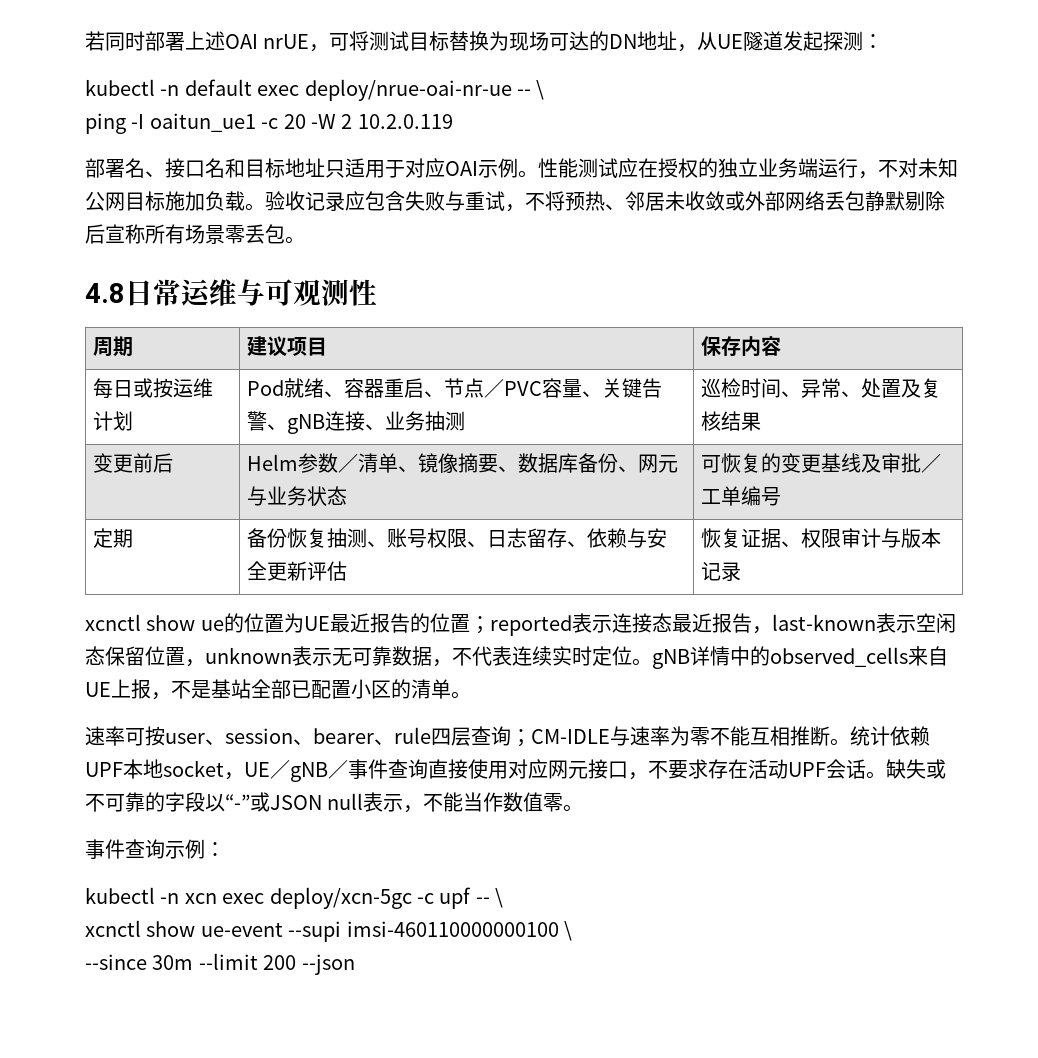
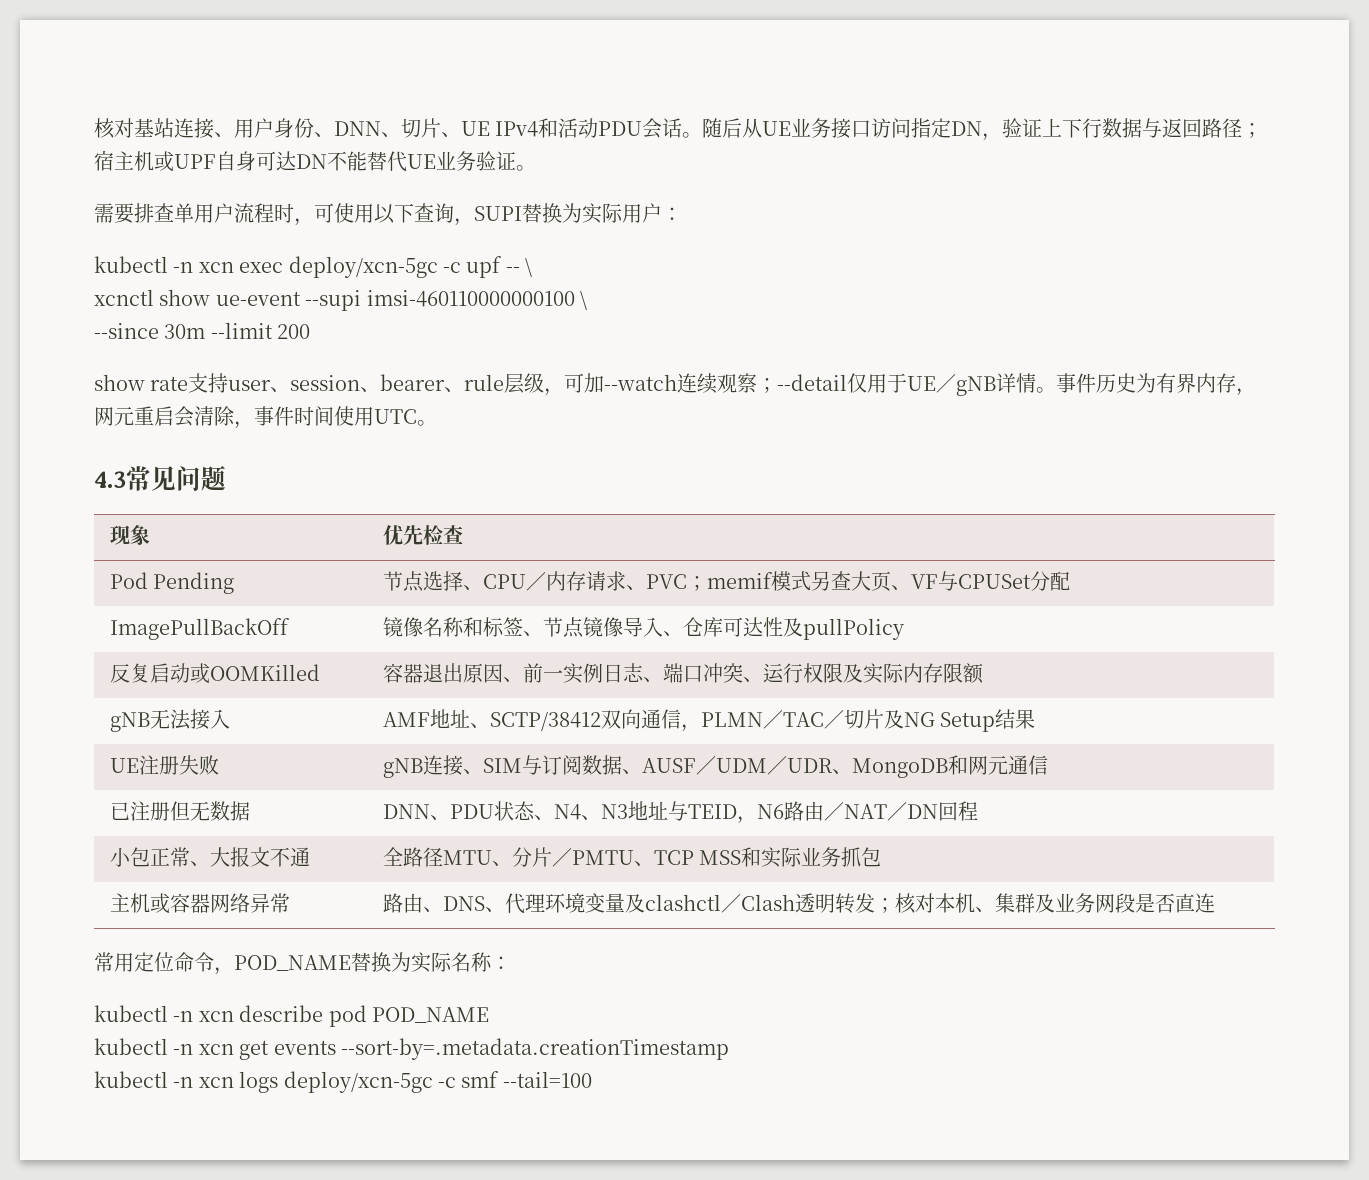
[85,31,884,52] [85,79,545,101] [85,113,453,134] [85,158,958,179] [85,191,945,212] [85,224,305,244] [85,279,377,306] [93,336,134,357] [247,336,328,357] [701,336,782,357] [93,378,214,399] [93,411,134,431] [247,378,663,398] [247,411,466,434] [701,378,942,398] [701,411,762,431] [93,453,174,473] [247,453,679,473] [247,486,348,506] [701,453,942,473] [701,486,782,506] [93,528,134,548] [247,528,668,548] [247,561,348,581] [701,528,942,548] [701,561,742,581] [85,613,956,636] [85,646,948,669] [85,679,471,700] [85,726,930,747] [85,759,946,782] [85,792,584,813] [85,839,205,859] 若同时部署上述OAI nrUE，可将测试目标替换为现场可达的DN地址，从UE隧道发起探测： // kubectl -n default exec deploy/nrue-oai-nr-ue -- \ // ping -I oaitun_ue1 -c 20 -W 2 10.2.0.119 // 部署名、接口名和目标地址只适用于对应OAI示例。性能测试应在授权的独立业务端运行，不对未知公网目标施加负载。验收记录应包含失败与重试，不将预热、邻居未收敛或外部网络丢包静默剔除后宣称所有场景零丢包。 // 4.8日常运维与可观测性 // 周期 | 建议项目 | 保存内容 // 每日或按运维计划 | Pod就绪、容器重启、节点／PVC容量、关键告警、gNB连接、业务抽测 | 巡检时间、异常、处置及复核结果 // 变更前后 | Helm参数／清单、镜像摘要、数据库备份、网元与业务状态 | 可恢复的变更基线及审批／工单编号 // 定期 | 备份恢复抽测、账号权限、日志留存、依赖与安全更新评估 | 恢复证据、权限审计与版本记录 // xcnctl show ue的位置为UE最近报告的位置；reported表示连接态最近报告，last-known表示空闲态保留位置，unknown表示无可靠数据，不代表连续实时定位。gNB详情中的observed_cells来自UE上报，不是基站全部已配置小区的清单。 // 速率可按user、session、bearer、rule四层查询；CM-IDLE与速率为零不能互相推断。统计依赖UPF本地socket，UE／gNB／事件查询直接使用对应网元接口，不要求存在活动UPF会话。缺失或不可靠的字段以“-”或JSON null表示，不能当作数值零。 // 事件查询示例 -> [94,118,1263,141] [94,150,536,172] [94,203,662,226] 核对基站连接、用户身份、DNN、切片、UE IPv4和活动PDU会话。随后从UE业务接口访问指定DN，验证上下行数据与返回路径；宿主机或UPF自身可达DN不能替代UE业务验证。 // 需要排查单用户流程时，可使用以下查询，SUPI替换为实际用户
[301,954,355,975] --json -> [94,373,1257,396] [94,406,437,429] [94,465,226,491] [109,525,150,545] [382,525,463,545] [109,572,235,594] [382,571,1070,592] [109,618,290,640] [382,617,905,640] [109,663,320,684] [382,663,984,684] [109,709,230,732] [382,709,1036,732] [109,755,219,775] [382,755,1048,778] [109,801,250,821] [382,801,978,824] [109,847,310,867] [382,847,882,868] [109,893,290,914] [382,893,1215,914] [94,952,511,975] [94,1005,489,1027] [94,1038,729,1060] [94,1071,592,1093] // show rate支持user、session、bearer、rule层级，可加--watch连续观察；--detail仅用于UE／gNB详情。事件历史为有界内存，网元重启会清除，事件时间使用UTC。 // 4.3常见问题 // 现象 | 优先检查 // Pod Pending | 节点选择、CPU／内存请求、PVC；memif模式另查大页、VF与CPUSet分配 // ImagePullBackOff | 镜像名称和标签、节点镜像导入、仓库可达性及pullPolicy // 反复启动或OOMKilled | 容器退出原因、前一实例日志、端口冲突、运行权限及实际内存限额 // gNB无法接入 | AMF地址、SCTP/38412双向通信，PLMN／TAC／切片及NG Setup结果 // UE注册失败 | gNB连接、SIM与订阅数据、AUSF／UDM／UDR、MongoDB和网元通信 // 已注册但无数据 | DNN、PDU状态、N4、N3地址与TEID，N6路由／NAT／DN回程 // 小包正常、大报文不通 | 全路径MTU、分片／PMTU、TCP MSS和实际业务抓包 // 主机或容器网络异常 | 路由、DNS、代理环境变量及clashctl／Clash透明转发；核对本机、集群及业务网段是否直连 // 常用定位命令，POD_NAME替换为实际名称： // kubectl -n xcn describe pod POD_NAME // kubectl -n xcn get events --sort-by=.metadata.creationTimestamp // kubectl -n xcn logs deploy/xcn-5gc -c smf --tail=100

